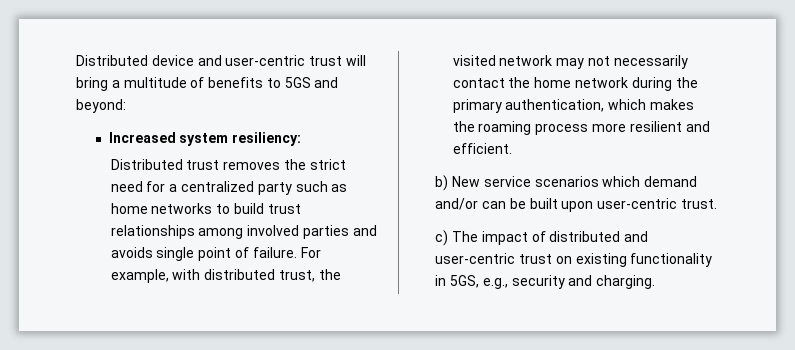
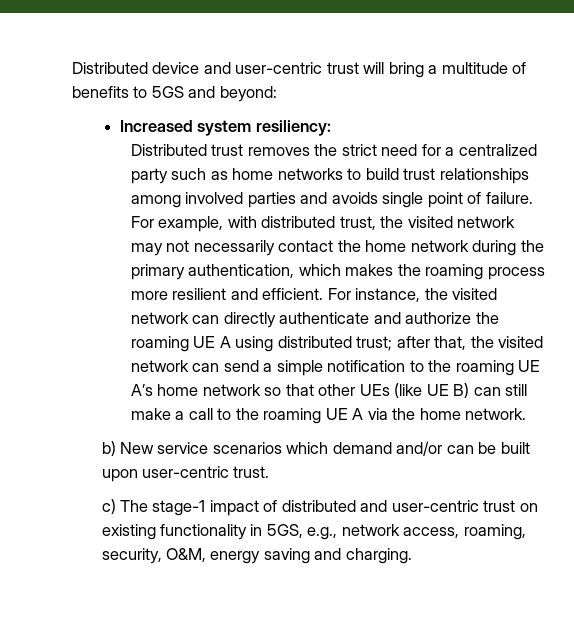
(512, 148) none -> [327,288,498,302] [131,312,499,328] [131,336,544,352] [131,360,541,376] [131,383,528,398] [131,408,527,424] For instance, the visited network can directly authenticate and authorize the roaming UE A using distributed trust; after that, the visited network can send a simple notification to the roaming UE A’s home network so that other UEs (like UE B) can still make a call to the roaming UE A via the home network.
(479, 236) none -> [152,500,206,516] stage-1
[511,275,565,289] security -> [341,524,526,540] [101,548,310,564] network access, roaming, security, O&M, energy saving

